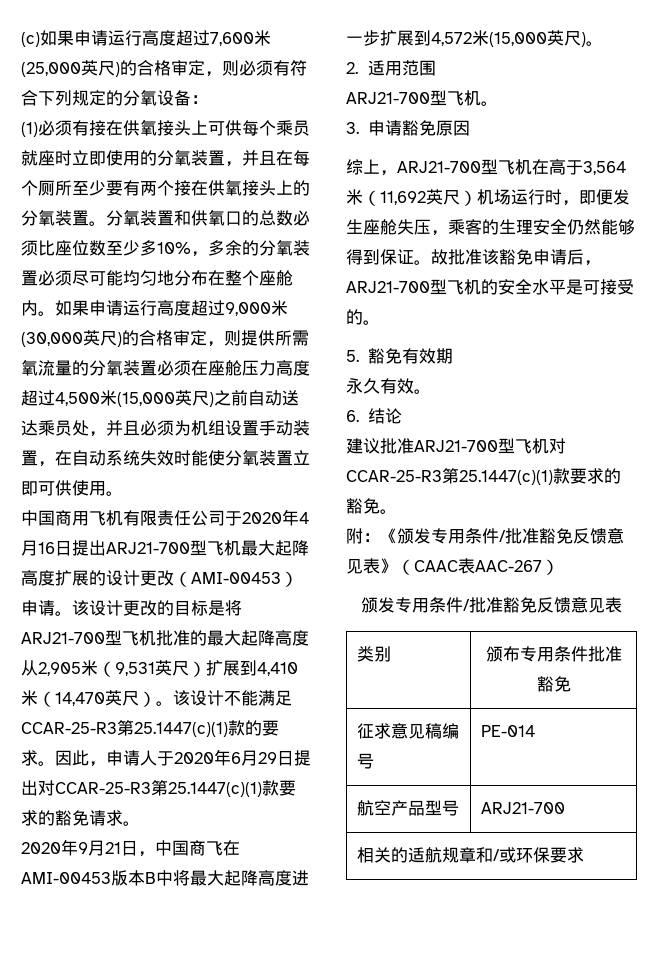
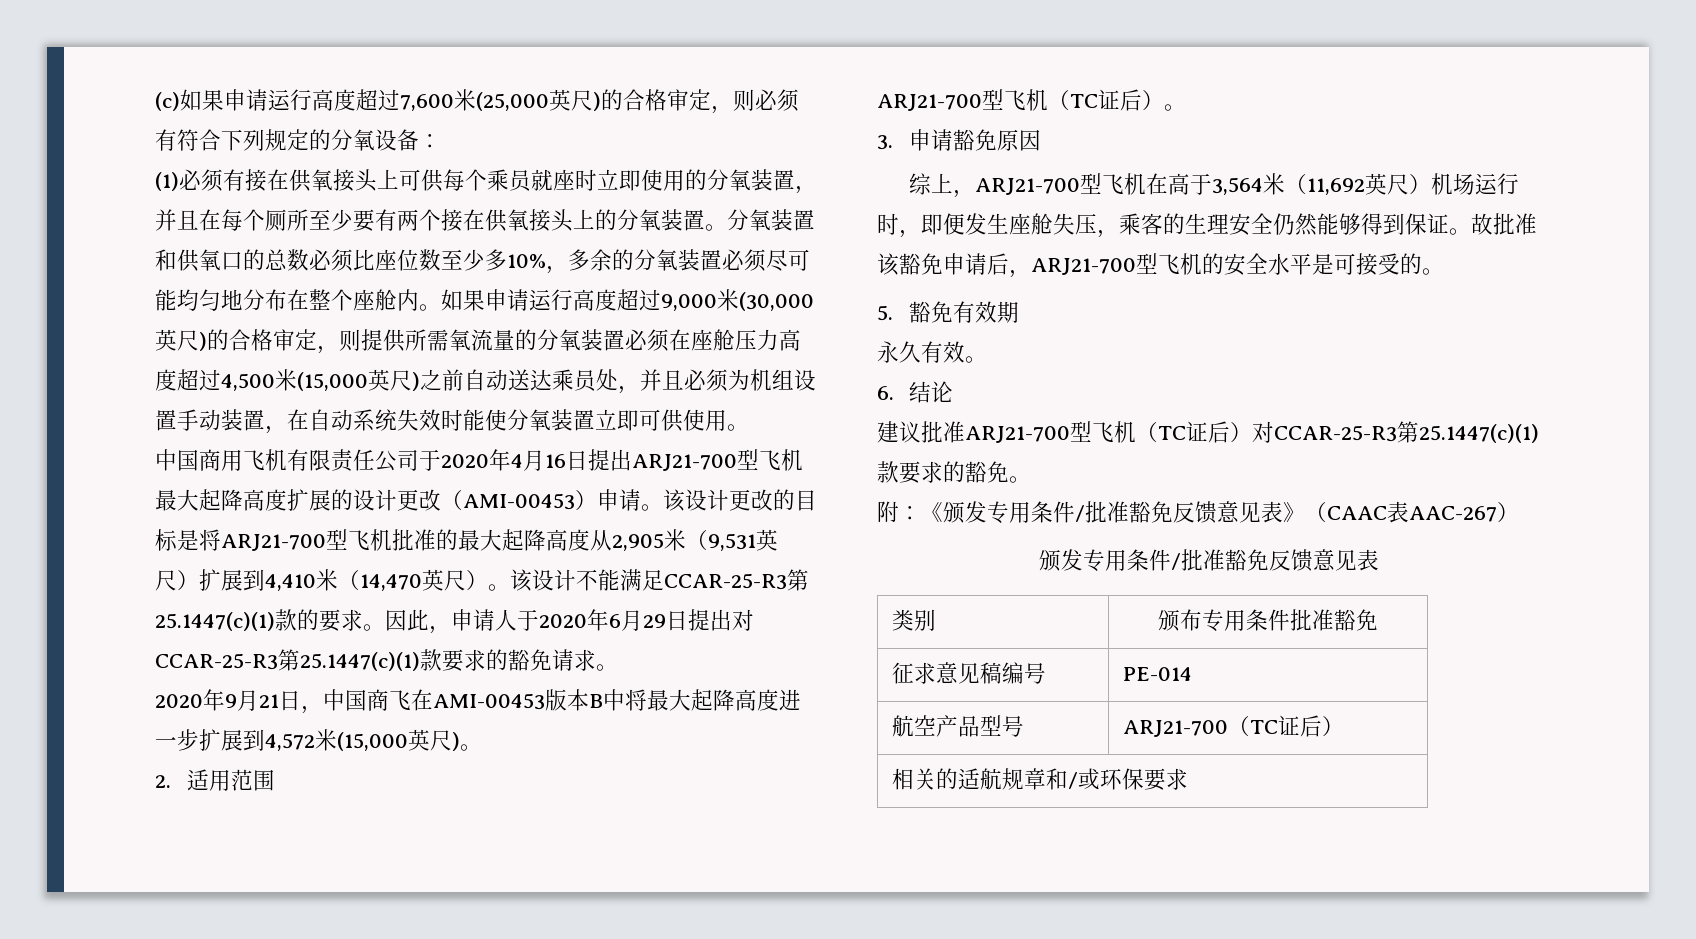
(481, 98) none -> [1048,89,1164,111] （TC证后）
(549, 446) none -> [1136,421,1252,443] （TC证后）
(566, 808) none -> [1228,715,1345,737] （TC证后）

